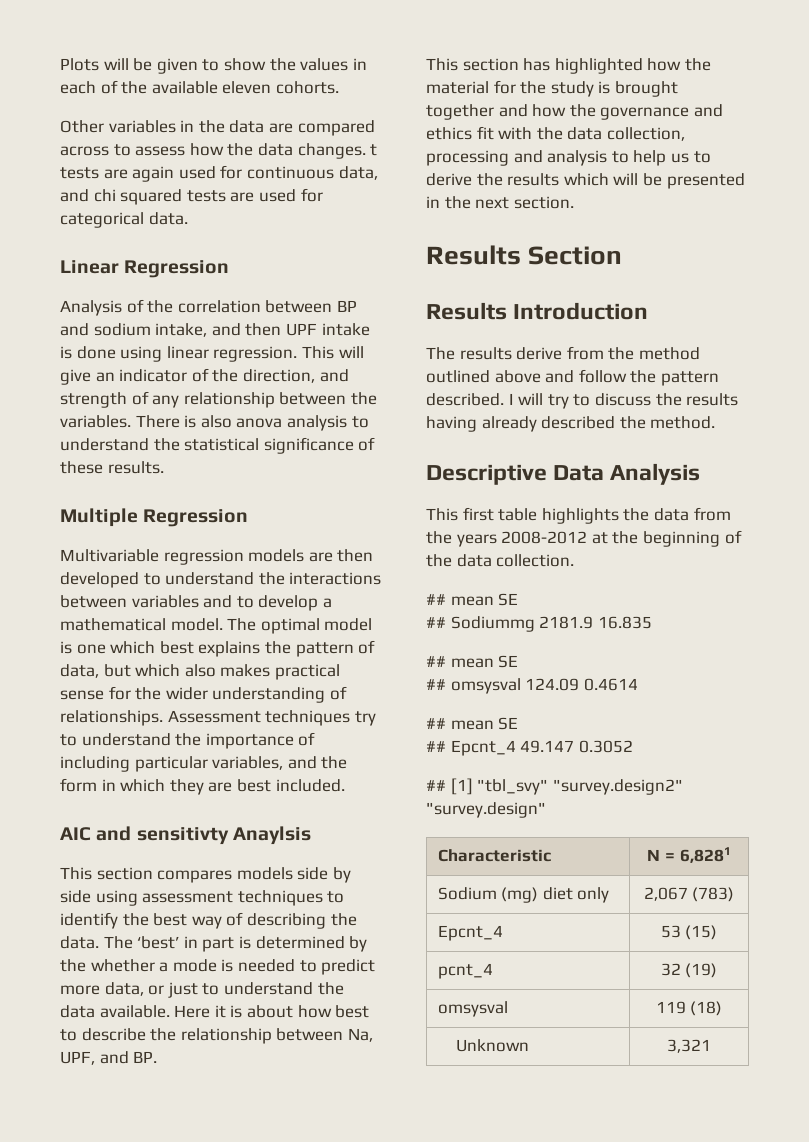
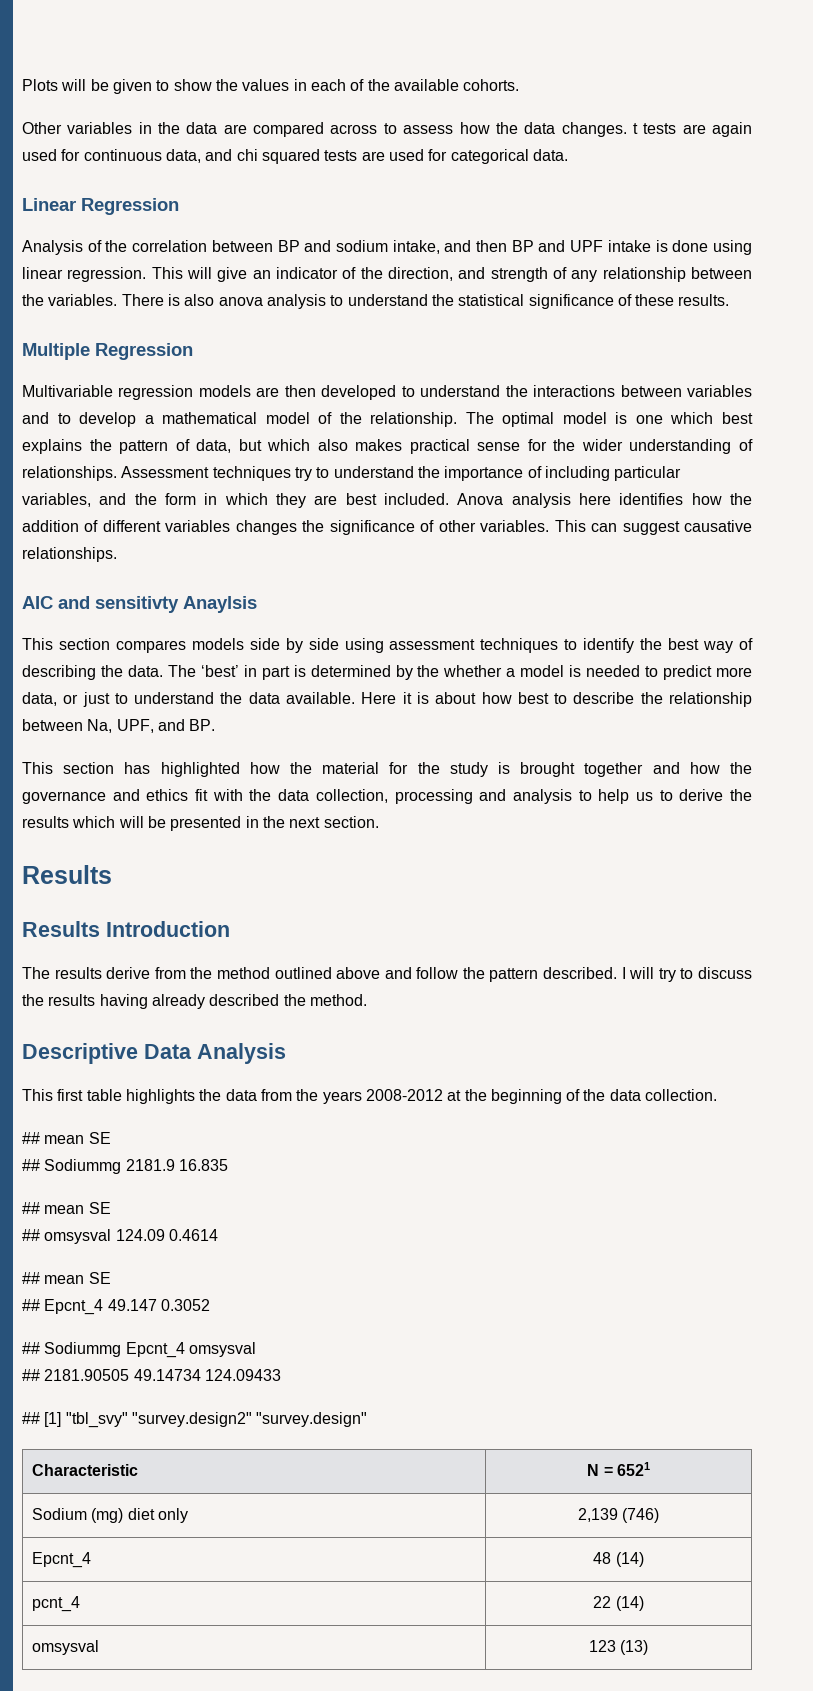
[222,81,272,94] eleven -> (459, 85) none
(282, 329) none -> [511,240,566,252] BP and
[170,618,223,631] model. -> [265,412,458,427] model of the relationship.
(345, 785) none -> [457,493,753,508] [22,520,752,535] [22,547,117,562] Anova analysis here identifies how the addition of different variables changes the significance of other variables. This can suggest causative relationships.
[172,959,217,972] mode -> [520,665,565,677] model
[528,246,623,265] Section -> (112, 874) none
(633, 746) none -> [22,1342,256,1358] [22,1369,281,1381] // ## Sodiummg Epcnt_4 omsysval // ## 2181.90505 49.14734 124.09433
[679,847,731,863] 6,8281 -> [616,1462,650,1476] 6521
[643,887,735,902] 2,067 (783) -> [577,1508,660,1523] 2,139 (746)
[660,925,718,940] 53 (15) -> [593,1552,644,1567] 48 (14)
[660,963,718,978] 32 (19) -> [593,1596,644,1611] 22 (14)
[655,1001,723,1016] [455,1039,529,1052] [667,1039,711,1053] 119 (18) // Unknown | 3,321 -> [588,1640,649,1655] 123 (13)

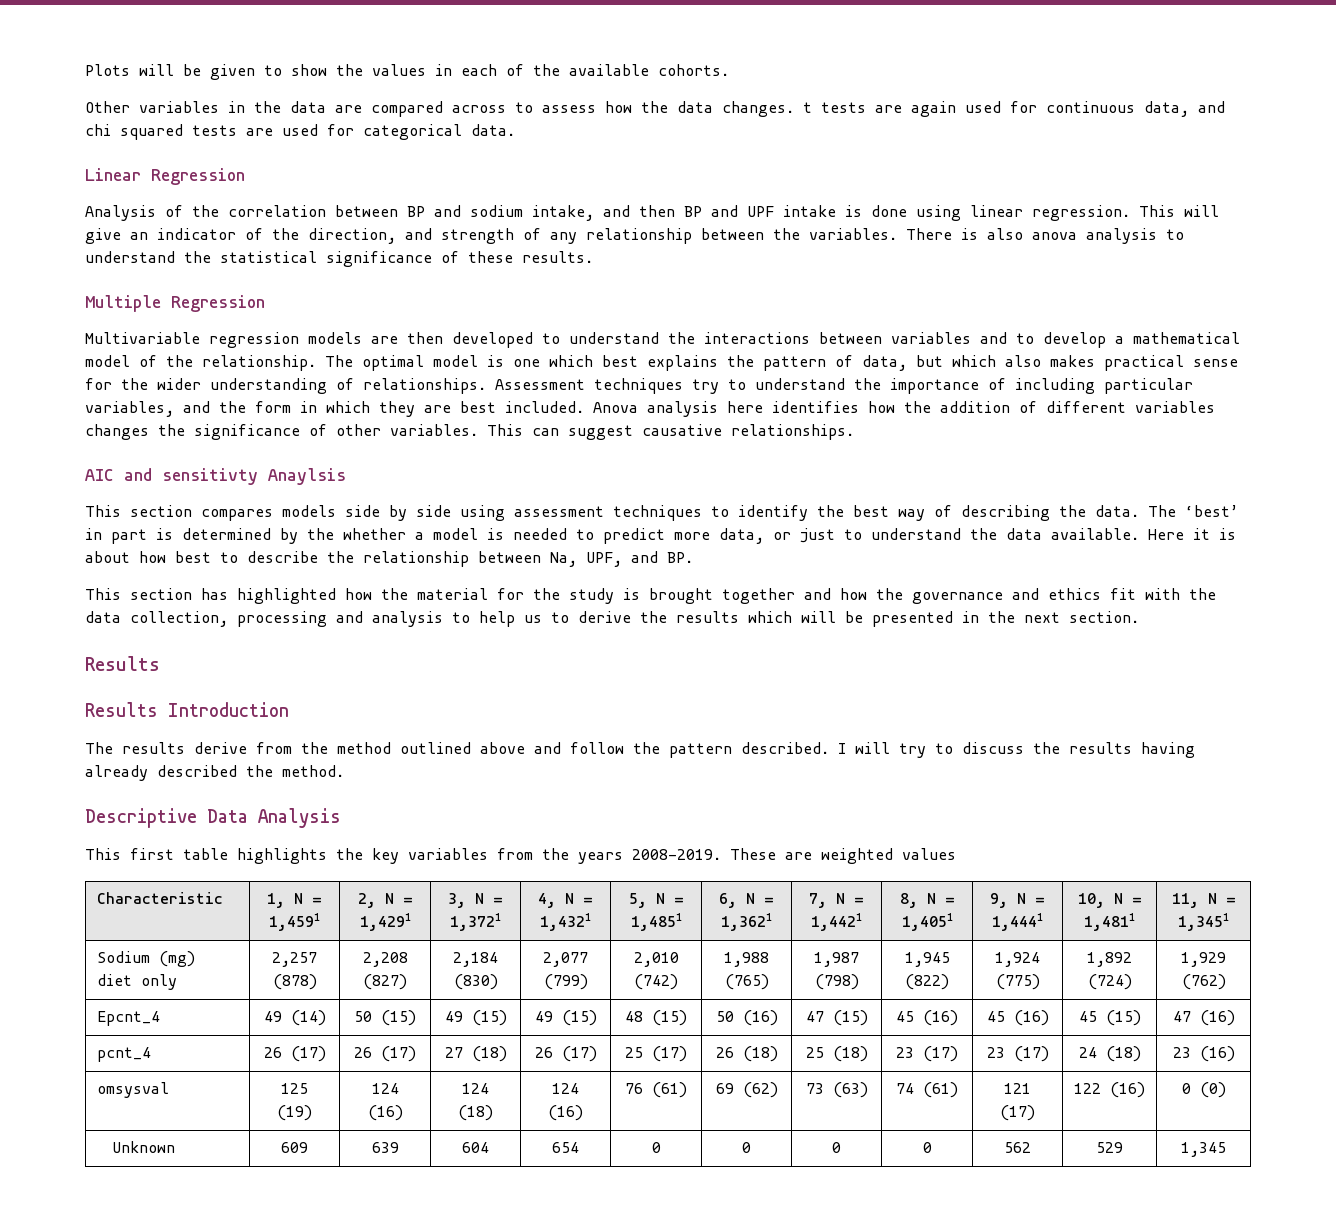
[225,1089,257,1101] data -> [372,848,488,864] key variables
[365,1089,718,1104] [22,1132,111,1144] [22,1159,228,1174] [22,1202,111,1214] [22,1229,218,1244] [22,1272,111,1284] [22,1299,210,1315] [22,1342,256,1358] [22,1369,281,1381] [22,1412,368,1428] 2008-2012 at the beginning of the data collection. // ## mean SE // ## Sodiummg 2181.9 16.835 // ## mean SE // ## omsysval 124.09 0.4614 // ## mean SE // ## Epcnt_4 49.147 0.3052 // ## Sodiummg Epcnt_4 omsysval // ## 2181.90505 49.14734 124.09433 // ## [1] "tbl_svy" "survey.design2" "survey.design" -> [632,848,956,864] 2008-2019. These are weighted values
[587,1462,650,1476] [31,1508,188,1523] [577,1508,660,1523] [31,1552,91,1568] [593,1552,644,1567] [31,1596,80,1612] [593,1596,644,1611] [31,1640,99,1655] [588,1640,649,1655] N = 6521 // Sodium (mg) diet only | 2,139 (746) // Epcnt_4 | 48 (14) // pcnt_4 | 22 (14) // omsysval | 123 (13) -> [267,893,322,908] [269,913,320,931] [357,893,413,908] [359,913,411,931] [448,893,503,908] [450,913,501,931] [538,893,593,908] [540,913,591,931] [628,893,684,908] [630,913,682,931] [719,893,774,908] [721,913,772,931] [809,893,864,908] [811,913,862,931] [899,893,955,908] [901,913,953,931] [990,893,1045,908] [992,913,1043,931] [1077,893,1142,908] [1084,913,1135,931] [1171,893,1236,908] [1178,913,1229,931] [96,951,195,967] [96,974,177,990] [272,952,317,967] [272,974,317,990] [362,952,408,967] [363,974,407,990] [453,952,498,967] [453,974,498,990] [543,952,588,967] [543,974,588,990] [633,952,679,967] [634,974,678,990] [724,952,769,967] [724,974,769,990] [814,952,859,967] [814,974,859,990] [904,952,950,967] [905,974,949,990] [995,952,1040,967] [995,974,1040,990] [1087,952,1132,967] [1087,974,1132,990] [1181,952,1226,967] [1181,974,1226,990] [96,1011,160,1026] [263,1010,326,1026] [354,1010,416,1026] [444,1010,507,1026] [534,1010,597,1026] [625,1010,687,1026] [715,1010,778,1026] [805,1010,868,1026] [896,1010,958,1026] [986,1010,1049,1026] [1078,1010,1141,1026] [1172,1010,1235,1026] [96,1047,151,1062] [263,1046,326,1062] [354,1046,416,1062] [444,1046,507,1062] [534,1046,597,1062] [625,1046,687,1062] [715,1046,778,1062] [805,1046,868,1062] [896,1046,958,1062] [986,1046,1049,1062] [1078,1046,1141,1062] [1172,1046,1235,1062] [96,1082,169,1098] [281,1083,308,1094] [277,1105,312,1121] [371,1083,399,1094] [367,1105,403,1121] [462,1083,489,1094] [458,1105,493,1121] [552,1083,579,1094] [548,1105,583,1121] [625,1082,687,1098] [715,1082,778,1098] [805,1082,868,1098] [896,1082,958,1098] [1004,1083,1031,1094] [1000,1105,1035,1121] [1074,1082,1145,1098] [1181,1082,1226,1098] [112,1141,176,1153] [281,1142,308,1153] [371,1142,399,1153] [462,1142,489,1153] [552,1142,579,1153] [651,1142,661,1153] [742,1142,751,1153] [832,1142,841,1153] [922,1142,932,1153] [1004,1142,1031,1153] [1096,1142,1123,1153] [1181,1142,1226,1157] 1, N = 1,4591 | 2, N = 1,4291 | 3, N = 1,3721 | 4, N = 1,4321 | 5, N = 1,4851 | 6, N = 1,3621 | 7, N = 1,4421 | 8, N = 1,4051 | 9, N = 1,4441 | 10, N = 1,4811 | 11, N = 1,3451 // Sodium (mg) diet only | 2,257 (878) | 2,208 (827) | 2,184 (830) | 2,077 (799) | 2,010 (742) | 1,988 (765) | 1,987 (798) | 1,945 (822) | 1,924 (775) | 1,892 (724) | 1,929 (762) // Epcnt_4 | 49 (14) | 50 (15) | 49 (15) | 49 (15) | 48 (15) | 50 (16) | 47 (15) | 45 (16) | 45 (16) | 45 (15) | 47 (16) // pcnt_4 | 26 (17) | 26 (17) | 27 (18) | 26 (17) | 25 (17) | 26 (18) | 25 (18) | 23 (17) | 23 (17) | 24 (18) | 23 (16) // omsysval | 125 (19) | 124 (16) | 124 (18) | 124 (16) | 76 (61) | 69 (62) | 73 (63) | 74 (61) | 121 (17) | 122 (16) | 0 (0) // Unknown | 609 | 639 | 604 | 654 | 0 | 0 | 0 | 0 | 562 | 529 | 1,345

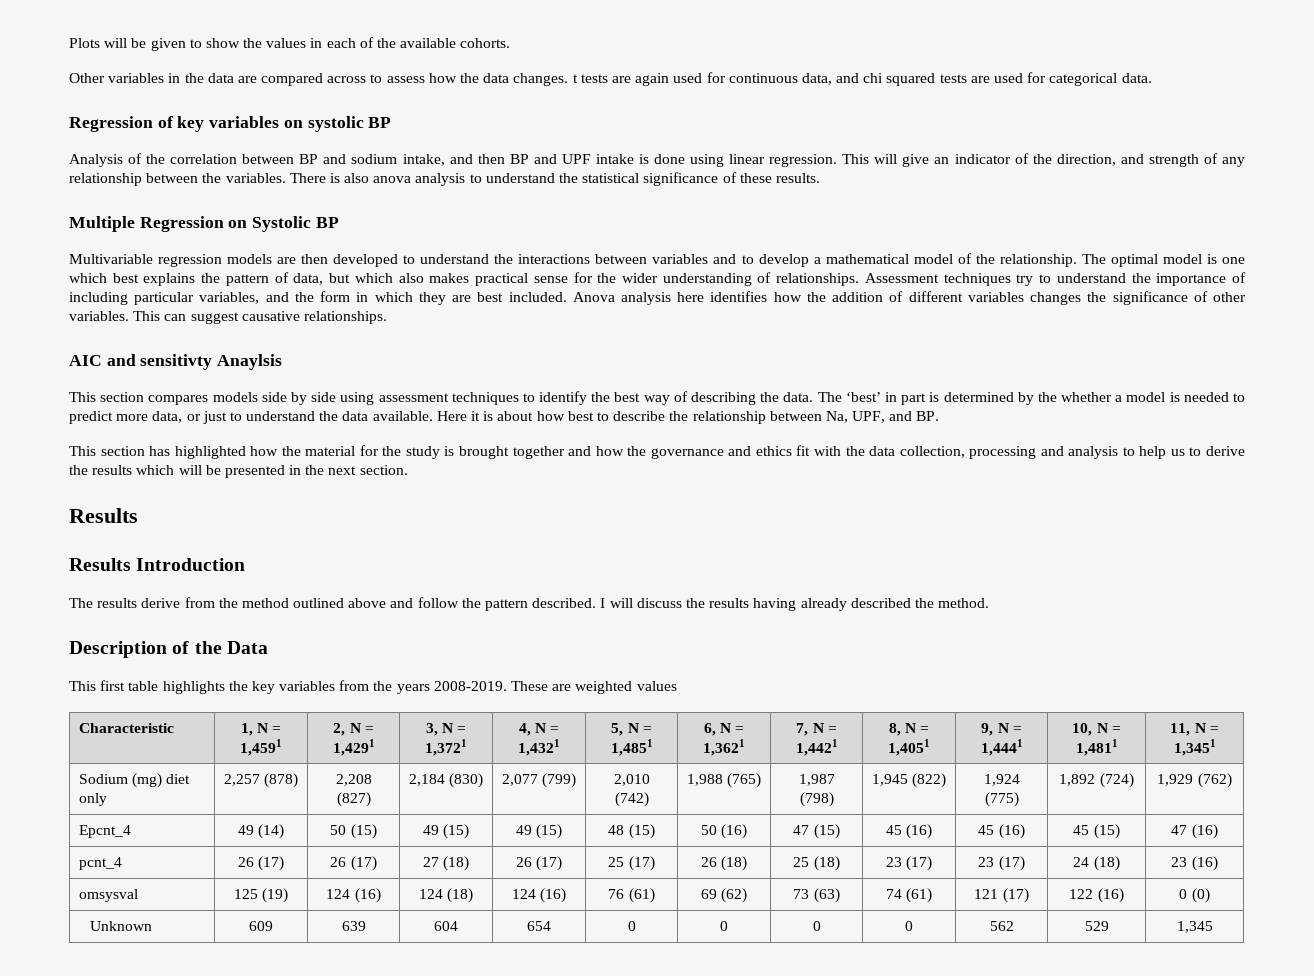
[85,168,245,185] Linear Regression -> [69,116,392,132] Regression of key variables on systolic BP
(265, 303) none -> [228,216,339,232] on Systolic BP
[899,743,953,758] try to -> (633, 603) none
[85,808,197,828] Descriptive -> [69,641,222,658] Description of the
[258,808,341,828] Analysis -> (268, 647) none

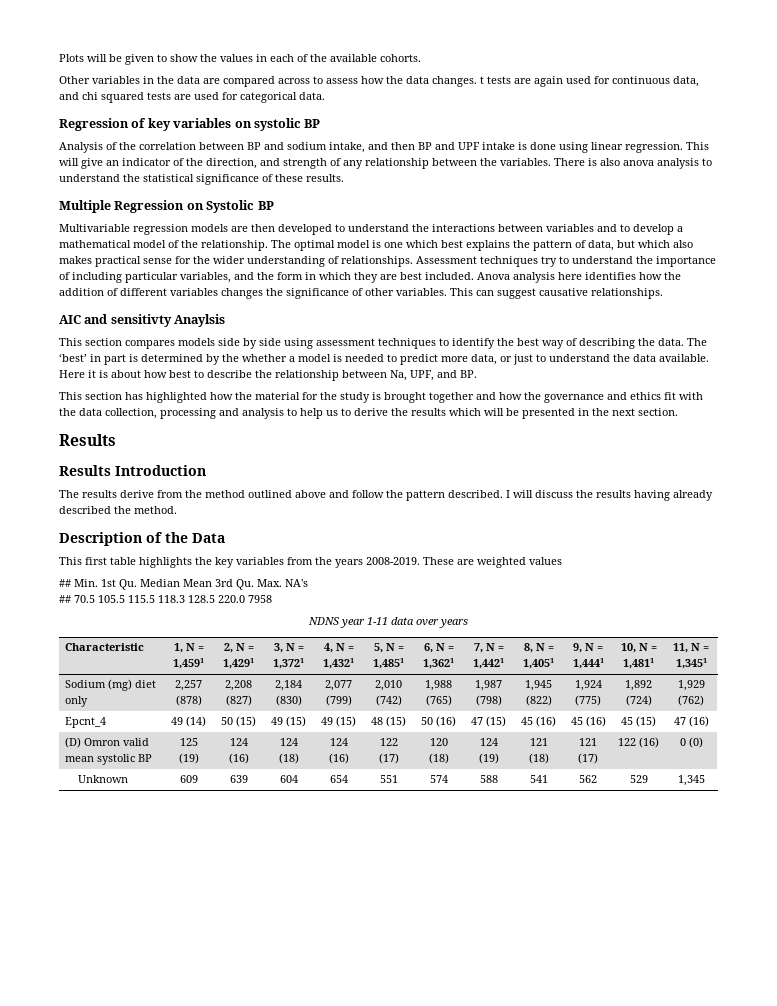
(677, 686) none -> [59,579,308,590] [59,595,272,603] [308,617,468,628] // ## Min. 1st Qu. Median Mean 3rd Qu. Max. NA's // ## 70.5 105.5 115.5 118.3 128.5 220.0 7958 // NDNS year 1-11 data over years
[78,857,122,870] [237,856,285,871] [330,856,377,871] [422,856,470,871] [515,856,563,871] [608,856,655,871] [700,856,748,871] [793,856,840,871] [885,856,933,871] [978,856,1025,871] [1073,856,1120,871] [1171,856,1218,871] [78,889,138,902] pcnt_4 | 26 (17) | 26 (17) | 27 (18) | 26 (17) | 25 (17) | 26 (18) | 25 (18) | 23 (17) | 23 (17) | 24 (18) | 23 (16) // omsysval -> [64,737,149,748] [64,754,152,765] (D) Omron valid mean systolic BP
[608,888,655,903] [700,888,748,903] [793,888,840,903] [885,888,933,903] 76 (61) | 69 (62) | 73 (63) | 74 (61) -> [379,738,398,746] [378,753,399,764] [429,738,448,746] [428,753,449,764] [479,738,498,746] [478,753,499,764] [529,738,548,746] [528,753,549,764] 122 (17) | 120 (18) | 124 (19) | 121 (18)
[627,921,636,931] [720,921,728,931] [812,921,821,931] [905,921,913,931] 0 | 0 | 0 | 0 -> [379,775,398,783] [429,775,448,783] [479,775,498,783] [529,775,548,783] 551 | 574 | 588 | 541

